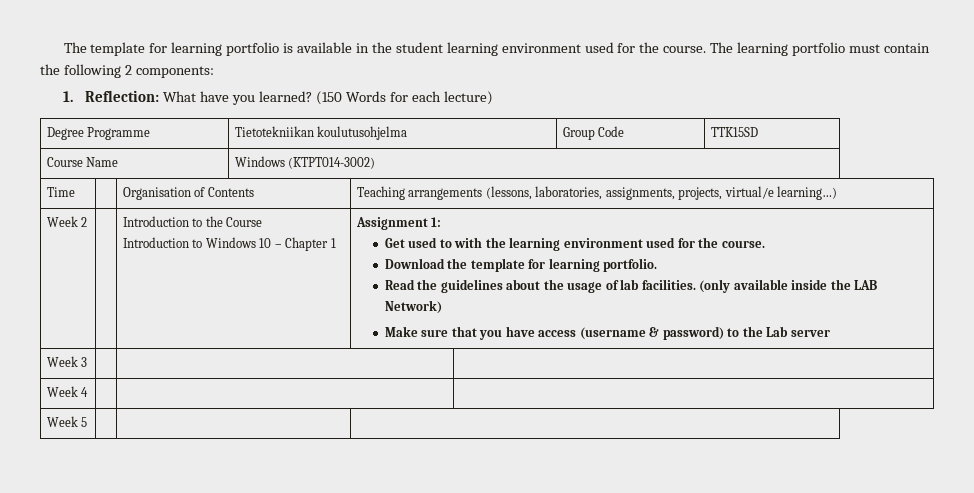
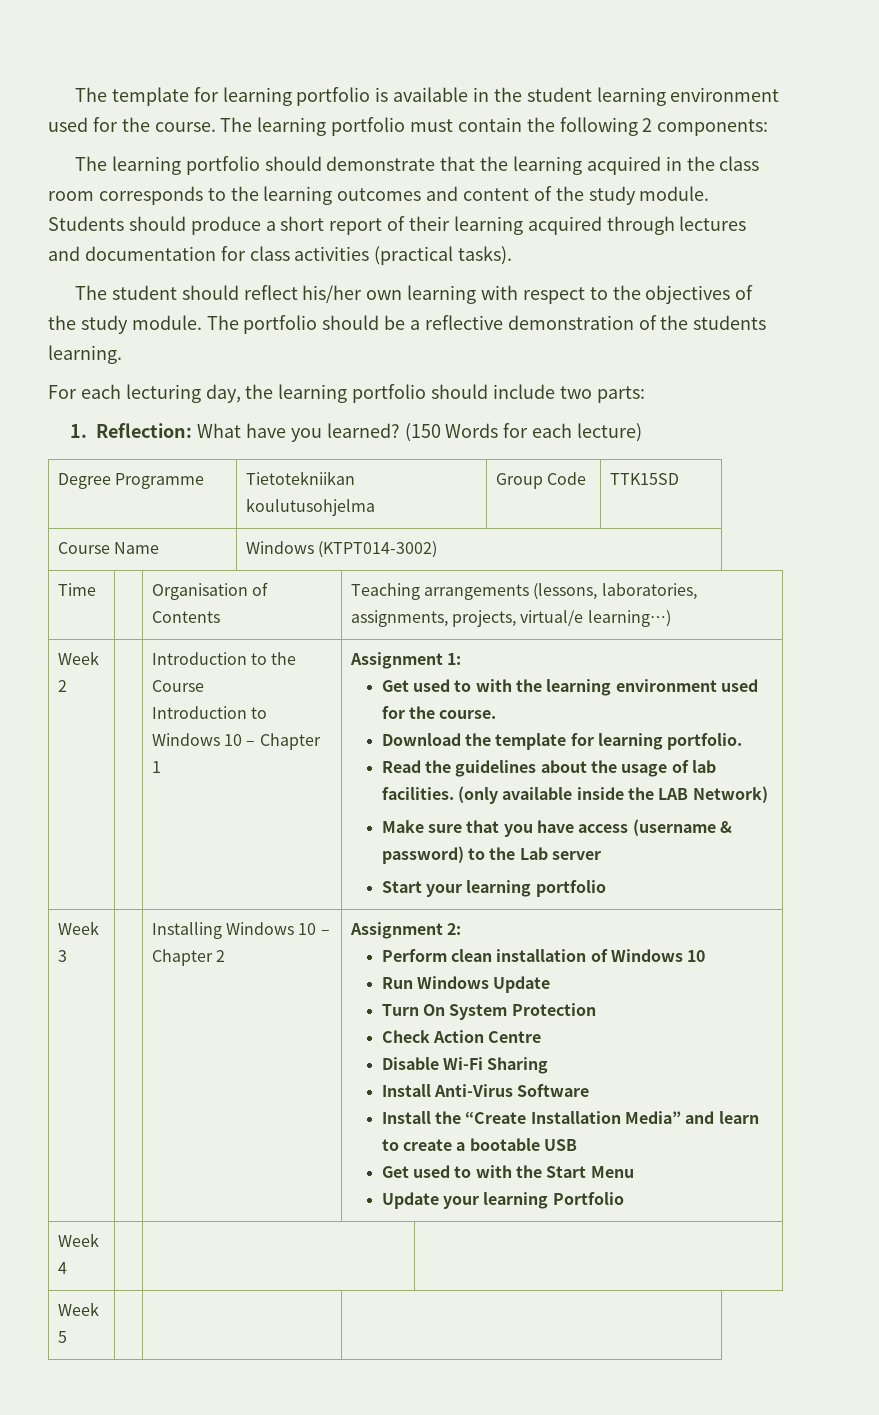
(214, 72) none -> [74,156,760,175] [48,186,710,205] [48,216,747,235] [48,246,513,265] [74,285,754,304] [48,315,767,334] [48,345,122,364] [48,384,645,403] // The learning portfolio should demonstrate that the learning acquired in the class room corresponds to the learning outcomes and content of the study module. Students should produce a short report of their learning acquired through lectures and documentation for class activities (practical tasks). // The student should reflect his/her own learning with respect to the objectives of the study module. The portfolio should be a reflective demonstration of the students learning. // For each lecturing day, the learning portfolio should include two parts:
[46,356,88,367] // Week 3 | | | -> [381,880,606,897] [57,921,99,935] [57,950,67,962] [151,922,330,939] [151,949,226,966] [349,922,462,939] [381,949,706,962] [381,976,551,993] [381,1003,596,1020] [381,1030,542,1043] [381,1057,549,1074] [381,1084,590,1097] [381,1111,759,1124] [381,1138,577,1151] [381,1165,634,1178] [381,1192,624,1209] // Start your learning portfolio // Week 3 | | Installing Windows 10 – Chapter 2 | Assignment 2: // Perform clean installation of Windows 10 // Run Windows Update // Turn On System Protection // Check Action Centre // Disable Wi-Fi Sharing // Install Anti-Virus Software // Install the “Create Installation Media” and learn to create a bootable USB // Get used to with the Start Menu // Update your learning Portfolio

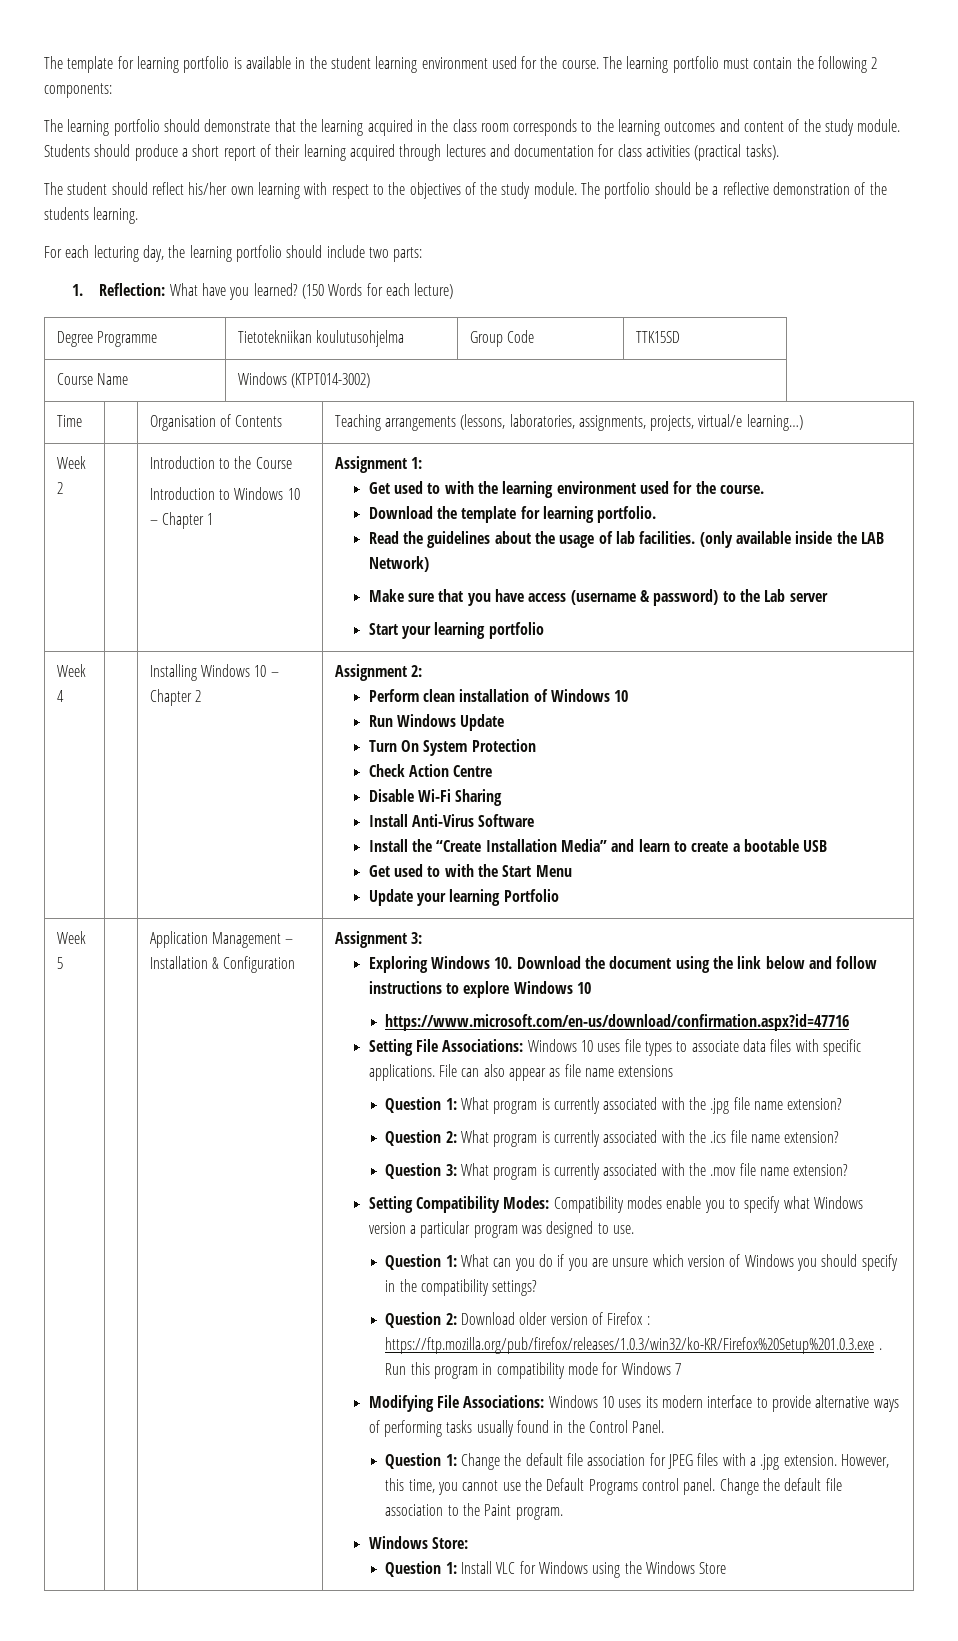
[57,950,67,962] 3 -> [56,690,64,702] 4
[57,1233,99,1247] [57,1262,67,1274] // Week 4 | | | -> (559, 895) none
(67, 1337) | -> [149,931,294,948] [149,956,296,973] [334,931,422,948] [368,956,878,973] [368,981,592,998] [385,1014,850,1031] [368,1039,861,1056] [368,1064,674,1081] [385,1097,843,1114] [385,1130,840,1147] [385,1163,849,1180] [368,1196,863,1213] [368,1221,635,1238] [385,1254,898,1271] [385,1279,538,1296] [385,1312,650,1328] [385,1337,882,1354] [385,1362,681,1379] [368,1395,899,1412] [368,1420,665,1437] [385,1453,889,1470] [385,1478,842,1495] [385,1503,563,1520] [368,1536,469,1549] [385,1561,727,1578] Application Management – Installation & Configuration | Assignment 3: // Exploring Windows 10. Download the document using the link below and follow instructions to explore Windows 10 // https://www.microsoft.com/en-us/download/confirmation.aspx?id=47716 // Setting File Associations: Windows 10 uses file types to associate data files with specific applications. File can also appear as file name extensions // Question 1: What program is currently associated with the .jpg file name extension? // Question 2: What program is currently associated with the .ics file name extension? // Question 3: What program is currently associated with the .mov file name extension? // Setting Compatibility Modes: Compatibility modes enable you to specify what Windows version a particular program was designed to use. // Question 1: What can you do if you are unsure which version of Windows you should specify in the compatibility settings? // Question 2: Download older version of Firefox : https://ftp.mozilla.org/pub/firefox/releases/1.0.3/win32/ko-KR/Firefox%20Setup%201.0.3.exe . Run this program in compatibility mode for Windows 7 // Modifying File Associations: Windows 10 uses its modern interface to provide alternative ways of performing tasks usually found in the Control Panel. // Question 1: Change the default file association for JPEG files with a .jpg extension. However, this time, you cannot use the Default Programs control panel. Change the default file association to the Paint program. // Windows Store: // Question 1: Install VLC for Windows using the Windows Store

